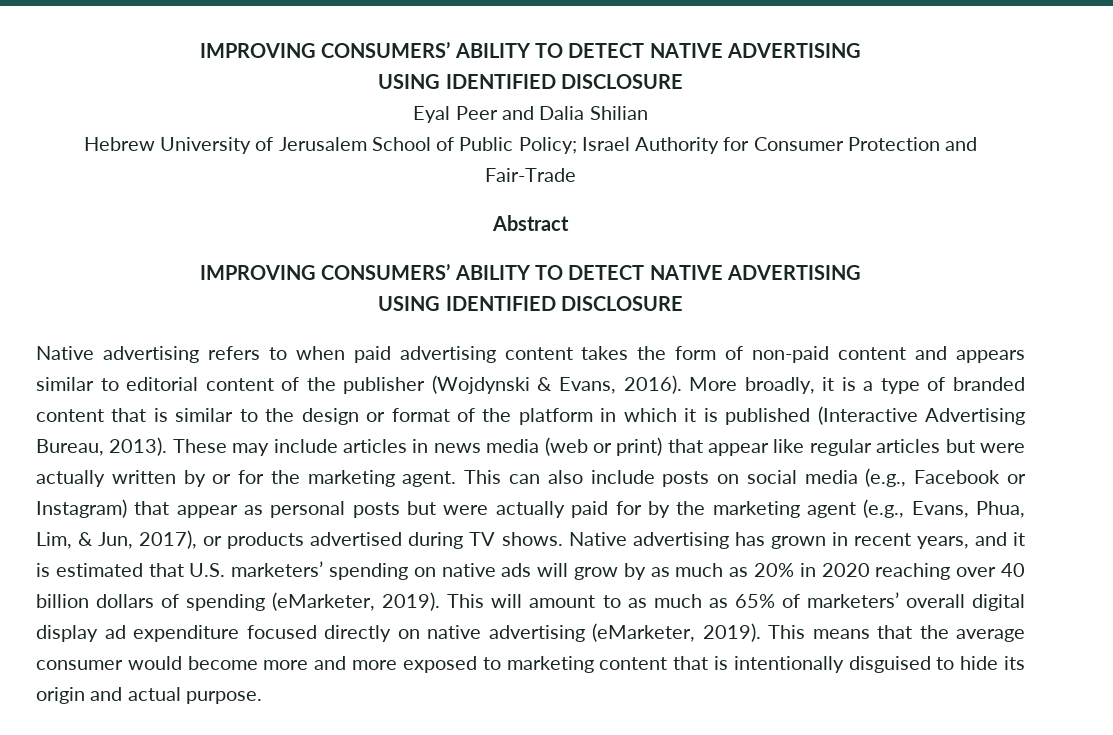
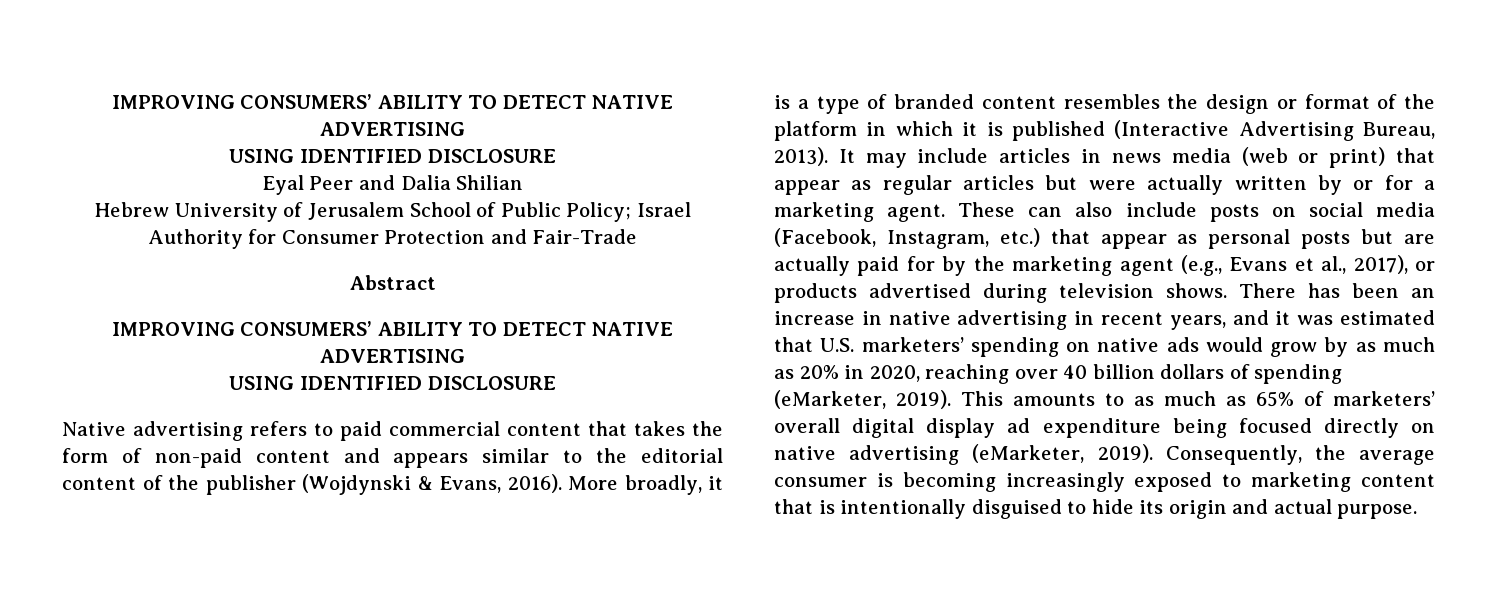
[295,346,573,363] when paid advertising content -> [340,421,627,441] paid commercial content that
(119, 384) none -> [596,448,628,463] the
[111,408,258,422] that is similar to -> [1063,94,1160,109] resembles
[172,439,227,453] These -> [838,149,855,163] It
[773,439,805,453] like -> [851,180,872,190] as
[270,470,300,484] the -> [1424,180,1435,190] a
[464,470,502,484] This -> [958,202,1016,217] These
[865,468,1027,487] [36,499,127,518] (e.g., Facebook or Instagram) -> [774,228,1040,249] (Facebook, Instagram, etc.)
[443,505,489,515] were -> [1404,234,1435,244] are
[911,501,1026,518] [36,532,134,549] Evans, Phua, Lim, & Jun, -> [1229,256,1347,274] Evans et al.,
[469,532,826,549] TV shows. Native advertising has grown -> [1059,283,1435,298] [774,310,1068,330] television shows. There has been an increase in native advertising
[36,563,50,577] is -> [1297,315,1334,325] was
[537,563,569,577] will -> [1205,337,1263,352] would
[821,563,870,577] 2020 -> [869,365,920,382] 2020,
[491,594,596,608] will amount -> [1013,393,1095,406] amounts
(239, 633) none -> [1172,418,1227,438] being
[768,625,1025,642] [36,656,398,670] This means that the average consumer would become more and more -> [1165,445,1435,465] [774,472,1125,492] Consequently, the average consumer is becoming increasingly

